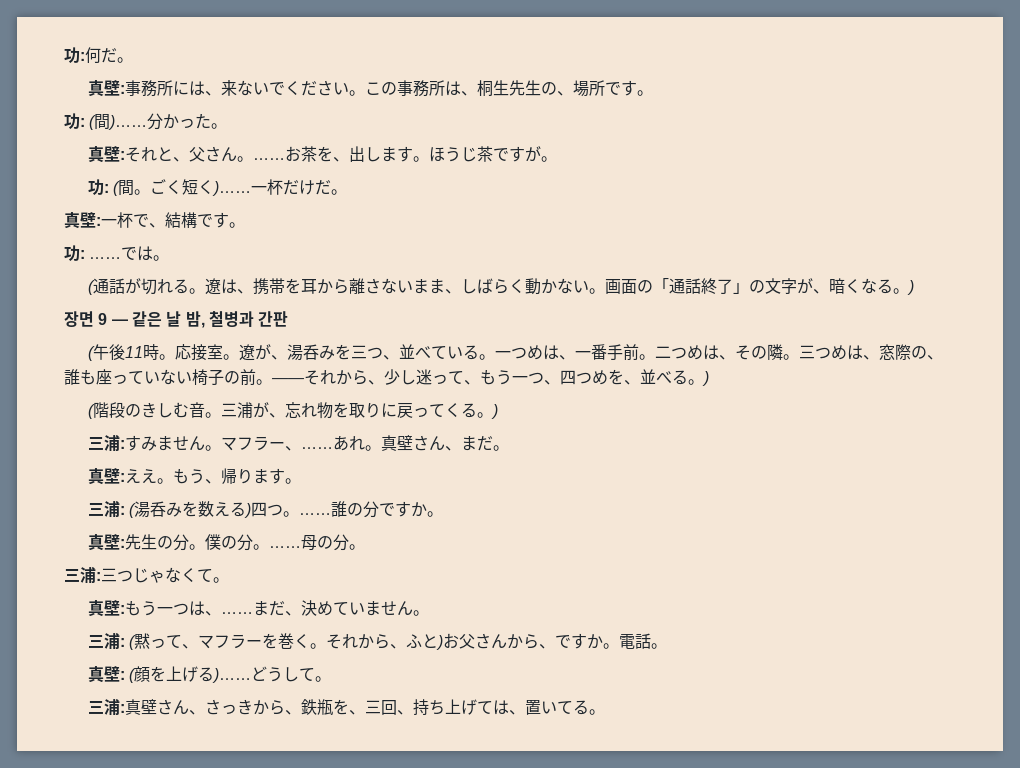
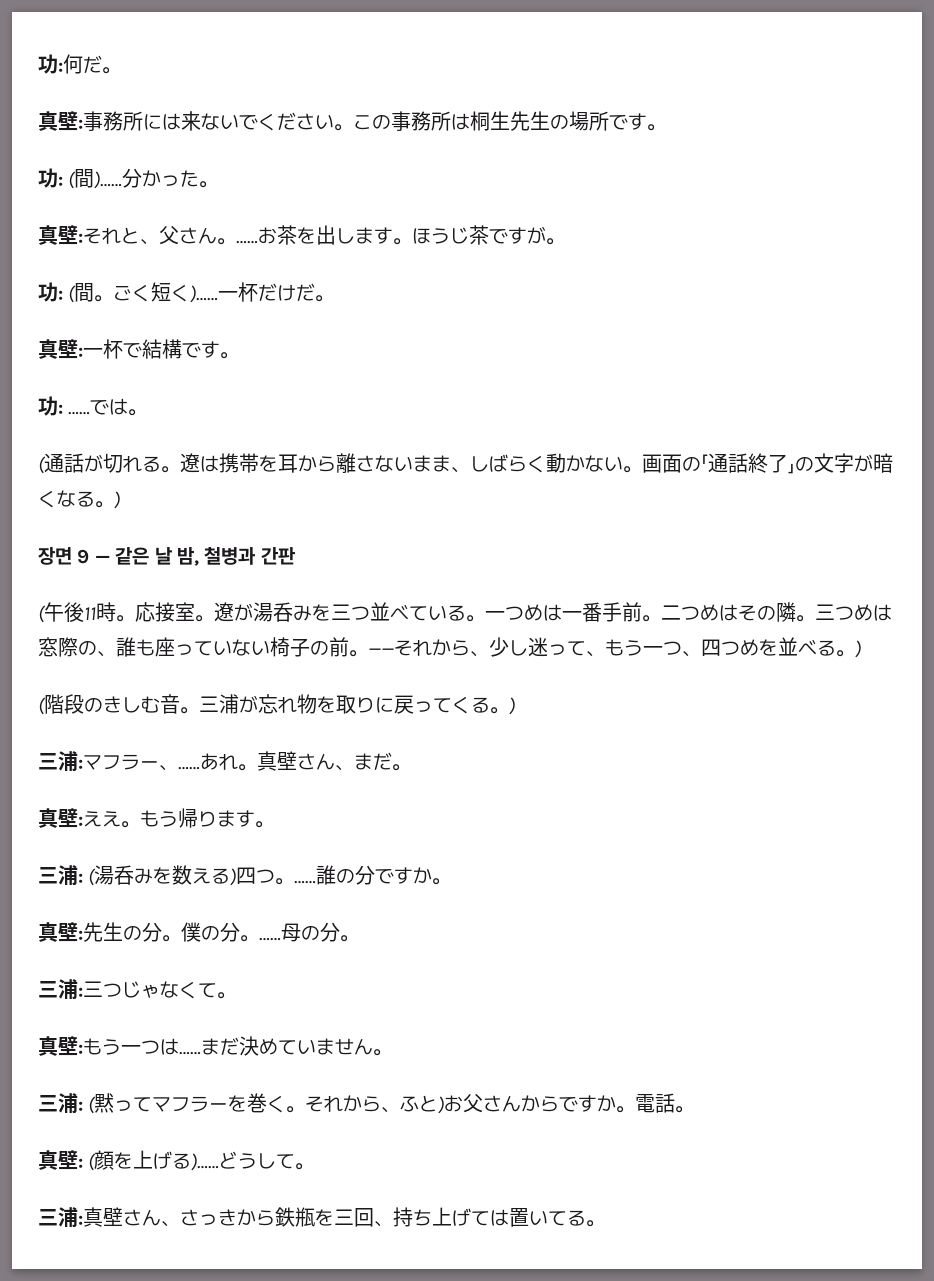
[204,91,221,96] 、 -> (181, 121) none
[460,91,477,96] 、 -> (470, 121) none
[556,91,573,96] 、 -> (569, 122) none
[332,157,349,162] 、 -> (316, 235) none
[149,223,165,228] 、 -> (142, 350) none
[236,289,253,294] 、 -> (219, 463) none
[812,289,829,294] 、 -> (873, 463) none
[270,355,287,360] 、 -> (253, 612) none
[382,355,399,360] 、 -> (370, 613) none
[558,355,575,360] 、 -> (562, 612) none
[718,355,735,360] 、 -> (738, 612) none
[862,355,879,360] 、 -> (892, 612) none
[624,380,640,385] 、 -> (778, 647) none
[268,413,285,418] 、 -> (258, 704) none
[124,435,221,451] すみません。 -> (83, 764) none
[204,479,221,484] 、 -> (178, 819) none
[204,611,221,616] 、 -> (179, 1046) none
[284,611,301,616] 、 -> (239, 1046) none
[182,644,199,649] 、 -> (153, 1104) none
[539,644,556,649] 、 -> (560, 1104) none
[284,699,365,715] 、鉄瓶を、 -> [275,1207,334,1227] 鉄瓶を
[508,710,525,715] 、 -> (509, 1217) none

